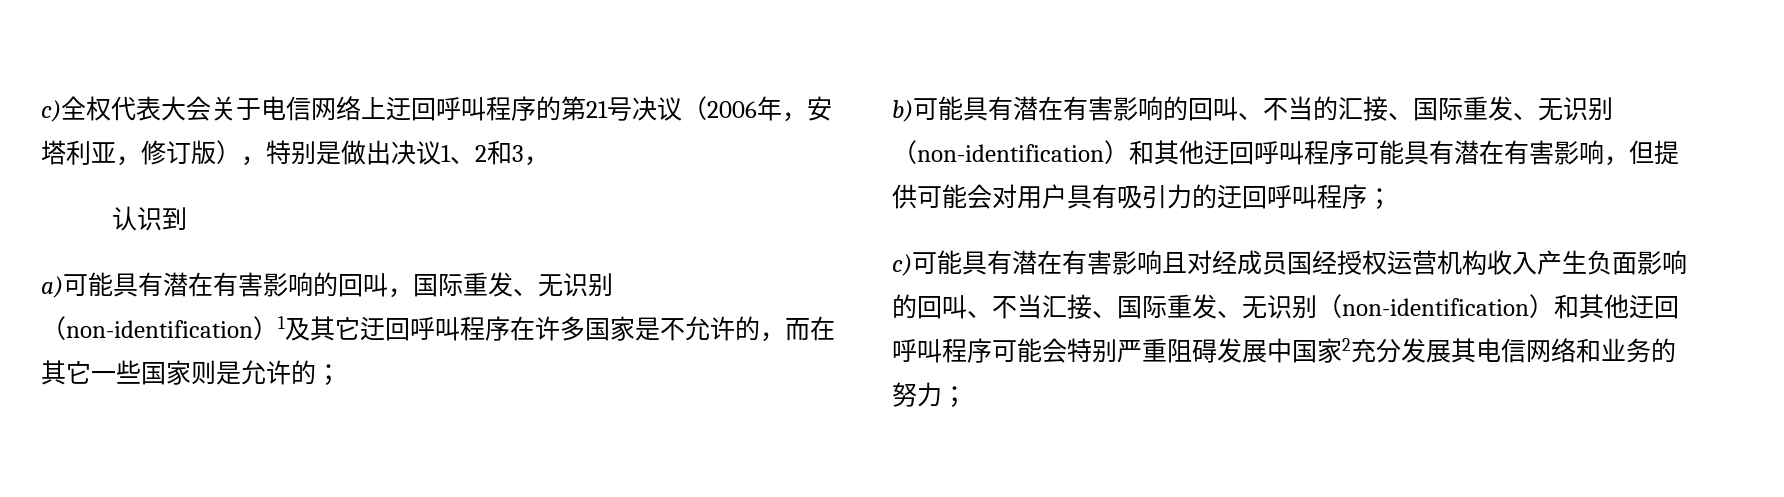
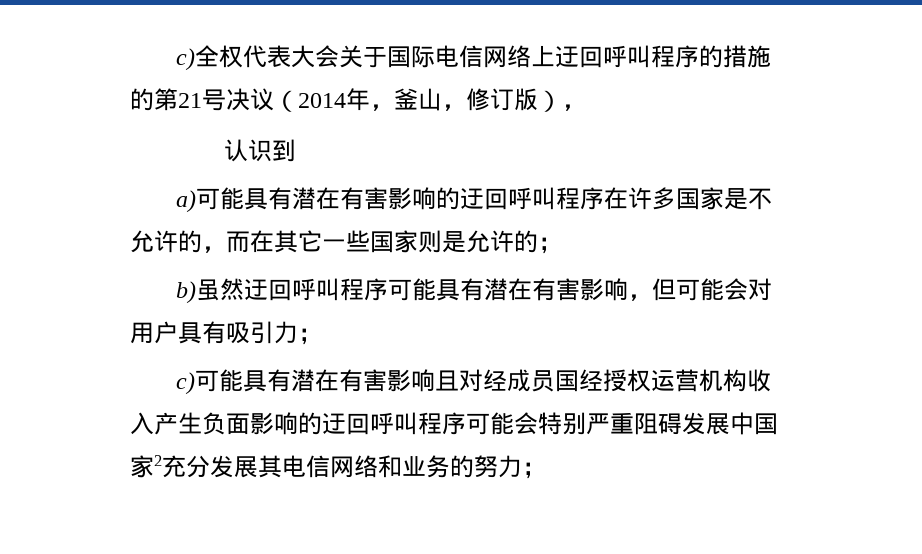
(261, 109) none -> [386,46,435,68] 国际
(561, 108) none -> [722,45,771,68] [130,88,154,111] 措施的
[707,96,832,122] [41,140,116,165] 2006年，安塔利亚 -> [298,88,442,111] 2014年，釜山
[266,140,549,166] 特别是做出决议1、2和3， -> (586, 107) none
[338,272,613,298] [41,316,360,341] 回叫，国际重发、无识别（non-identification）1及其它 -> (460, 198) none
[913,96,1613,121] [892,140,1204,165] 可能具有潜在有害影响的回叫、不当的汇接、国际重发、无识别（non-identification）和其他 -> [195,278,244,301] 虽然
[1654,140,1679,165] [892,184,917,209] 提供 -> (676, 289) none
[1192,184,1367,209] 的迂回呼叫程序 -> (298, 332) none
[917,294,1629,319] 回叫、不当汇接、国际重发、无识别（non-identification）和其他 -> (322, 423) none

